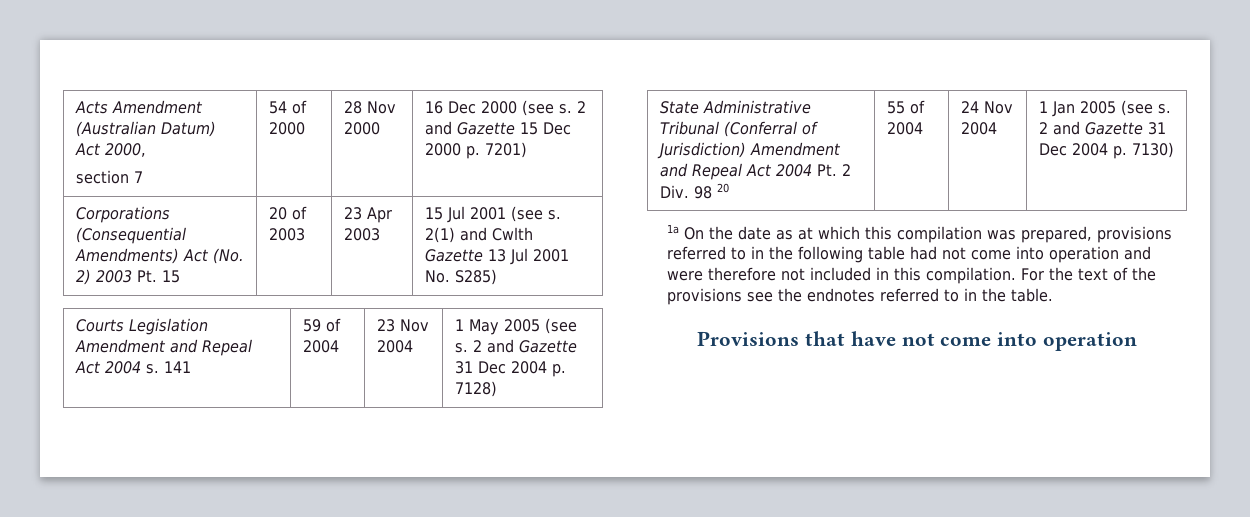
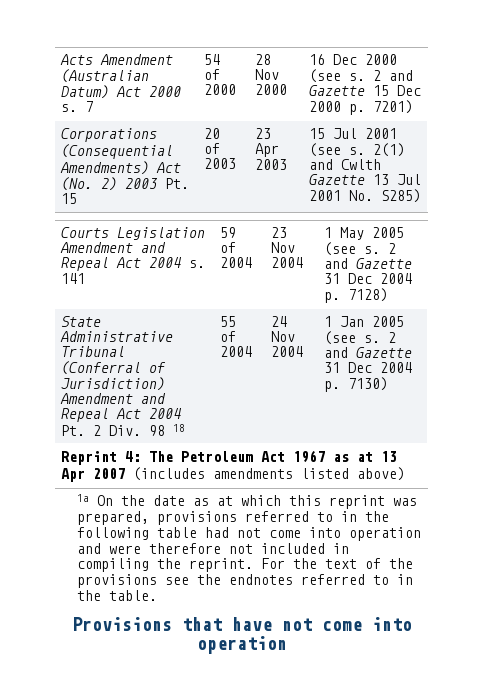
[104,143,146,157] [75,170,129,184] 2000, // section -> [149,86,182,97] [61,104,78,112] 2000 s.
[716,183,729,193] 20 -> [173,424,186,432] 18
(1174, 150) none -> [61,450,398,465] [61,467,406,482] // Reprint 4: The Petroleum Act 1967 as at 13 Apr 2007 (includes amendments listed above)
[896,226,982,243] compilation -> [329,495,386,509] reprint
[893,267,1016,284] this compilation. -> [77,558,254,572] compiling the reprint.

